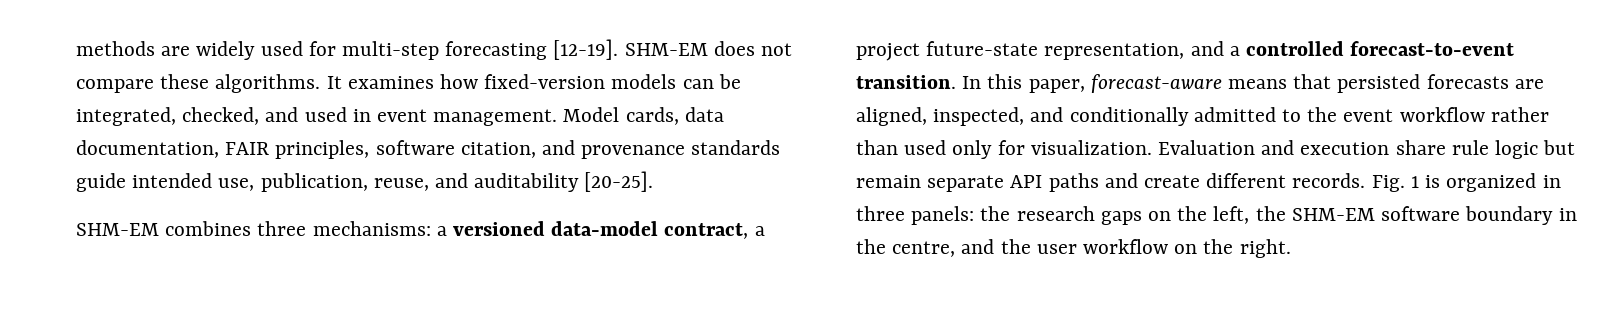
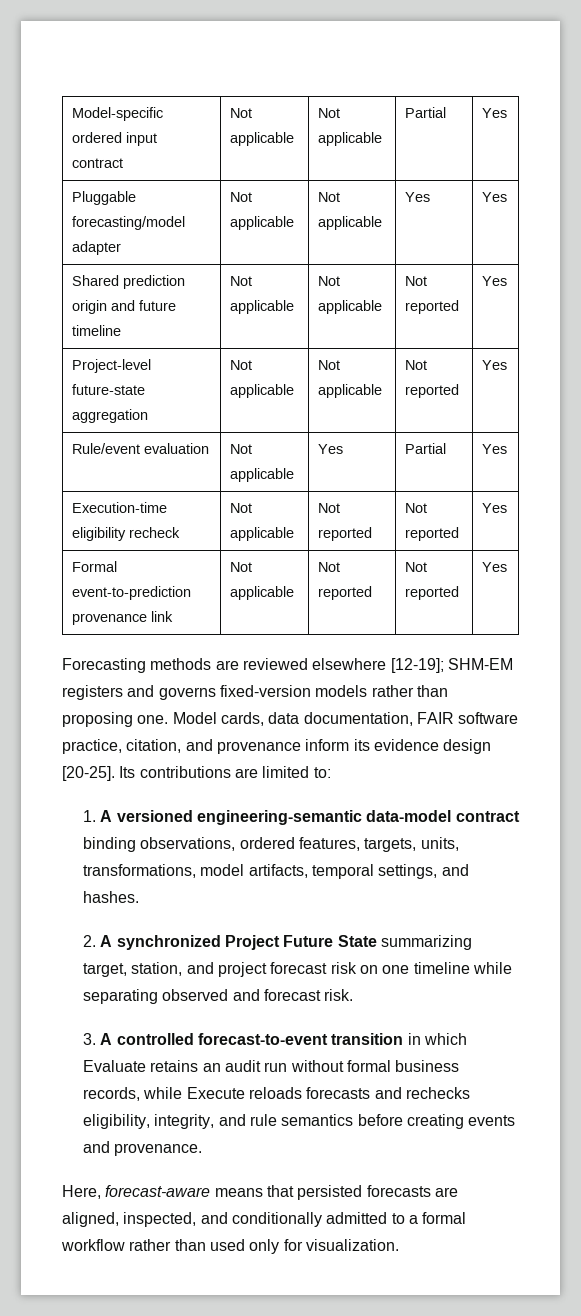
[76,39,793,60] [76,74,741,93] [76,107,558,126] methods are widely used for multi-step forecasting [12-19]. SHM-EM does not compare these algorithms. It examines how fixed-version models can be integrated, checked, and used in event management. -> [71,107,163,121] [71,132,157,146] [71,158,123,168] [229,108,252,118] [229,132,294,146] [317,108,340,118] [317,132,382,146] [404,107,446,118] [481,108,507,118] [71,191,136,205] [71,216,185,230] [71,241,121,255] [229,192,252,202] [229,216,294,230] [317,192,340,202] [317,216,382,230] [404,192,430,202] [481,192,507,202] [71,275,185,289] [71,300,176,314] [71,325,121,336] [229,276,252,286] [229,300,294,314] [317,276,340,286] [317,300,382,314] [404,276,427,286] [404,300,459,314] [481,276,507,286] [71,359,151,373] [71,384,145,395] [71,409,148,423] [229,360,252,370] [229,384,294,398] [317,360,340,370] [317,384,382,398] [404,360,427,370] [404,384,459,398] [481,360,507,370] [71,443,209,454] [229,444,252,454] [229,468,294,482] [317,444,343,454] [404,443,446,454] [481,444,507,454] [71,502,167,513] [71,527,180,541] [229,503,252,513] [229,527,294,541] [317,503,340,513] [317,527,372,541] [404,503,427,513] [404,527,459,541] [481,503,507,513] [71,561,117,572] [71,586,191,600] [71,611,173,625] [229,562,252,572] [229,586,294,600] [317,562,340,572] [317,586,372,600] [404,562,427,572] [404,586,459,600] [481,562,507,572] [62,658,513,673] [62,685,448,700] [62,712,169,727] Model-specific ordered input contract | Not applicable | Not applicable | Partial | Yes // Pluggable forecasting/model adapter | Not applicable | Not applicable | Yes | Yes // Shared prediction origin and future timeline | Not applicable | Not applicable | Not reported | Yes // Project-level future-state aggregation | Not applicable | Not applicable | Not reported | Yes // Rule/event evaluation | Not applicable | Yes | Partial | Yes // Execution-time eligibility recheck | Not applicable | Not reported | Not reported | Yes // Formal event-to-prediction provenance link | Not applicable | Not reported | Not reported | Yes // Forecasting methods are reviewed elsewhere [12-19]; SHM-EM registers and governs fixed-version models rather than proposing one.
[275,140,455,159] principles, software -> [458,712,519,724] [62,739,122,754] software practice,
[691,140,781,155] [76,171,654,192] [76,221,765,239] [856,41,1515,61] [856,74,1085,93] standards guide intended use, publication, reuse, and auditability [20-25]. // SHM-EM combines three mechanisms: a versioned data-model contract, a project future-state representation, and a controlled forecast-to-event transition. In this paper, -> [305,739,492,754] [62,766,331,781] [83,810,520,825] [83,837,459,852] [83,864,469,879] [83,891,140,903] [83,935,472,950] [83,962,512,977] [83,989,354,1004] [83,1033,467,1045] [83,1060,460,1072] [83,1087,470,1101] [83,1114,516,1129] [83,1141,203,1156] [62,1185,101,1199] inform its evidence design [20-25]. Its contributions are limited to: // 1. A versioned engineering-semantic data-model contract binding observations, ordered features, targets, units, transformations, model artifacts, temporal settings, and hashes. // 2. A synchronized Project Future State summarizing target, station, and project forecast risk on one timeline while separating observed and forecast risk. // 3. A controlled forecast-to-event transition in which Evaluate retains an audit run without formal business records, while Execute reloads forecasts and rechecks eligibility, integrity, and rule semantics before creating events and provenance. // Here,
[1307,107,1394,122] the event -> [408,1212,467,1224] a formal
[1158,140,1576,159] [856,173,1561,192] [856,206,1577,225] [856,239,1291,258] Evaluation and execution share rule logic but remain separate API paths and create different records. Fig. 1 is organized in three panels: the research gaps on the left, the SHM-EM software boundary in the centre, and the user workflow on the right. -> (399, 1245) none

